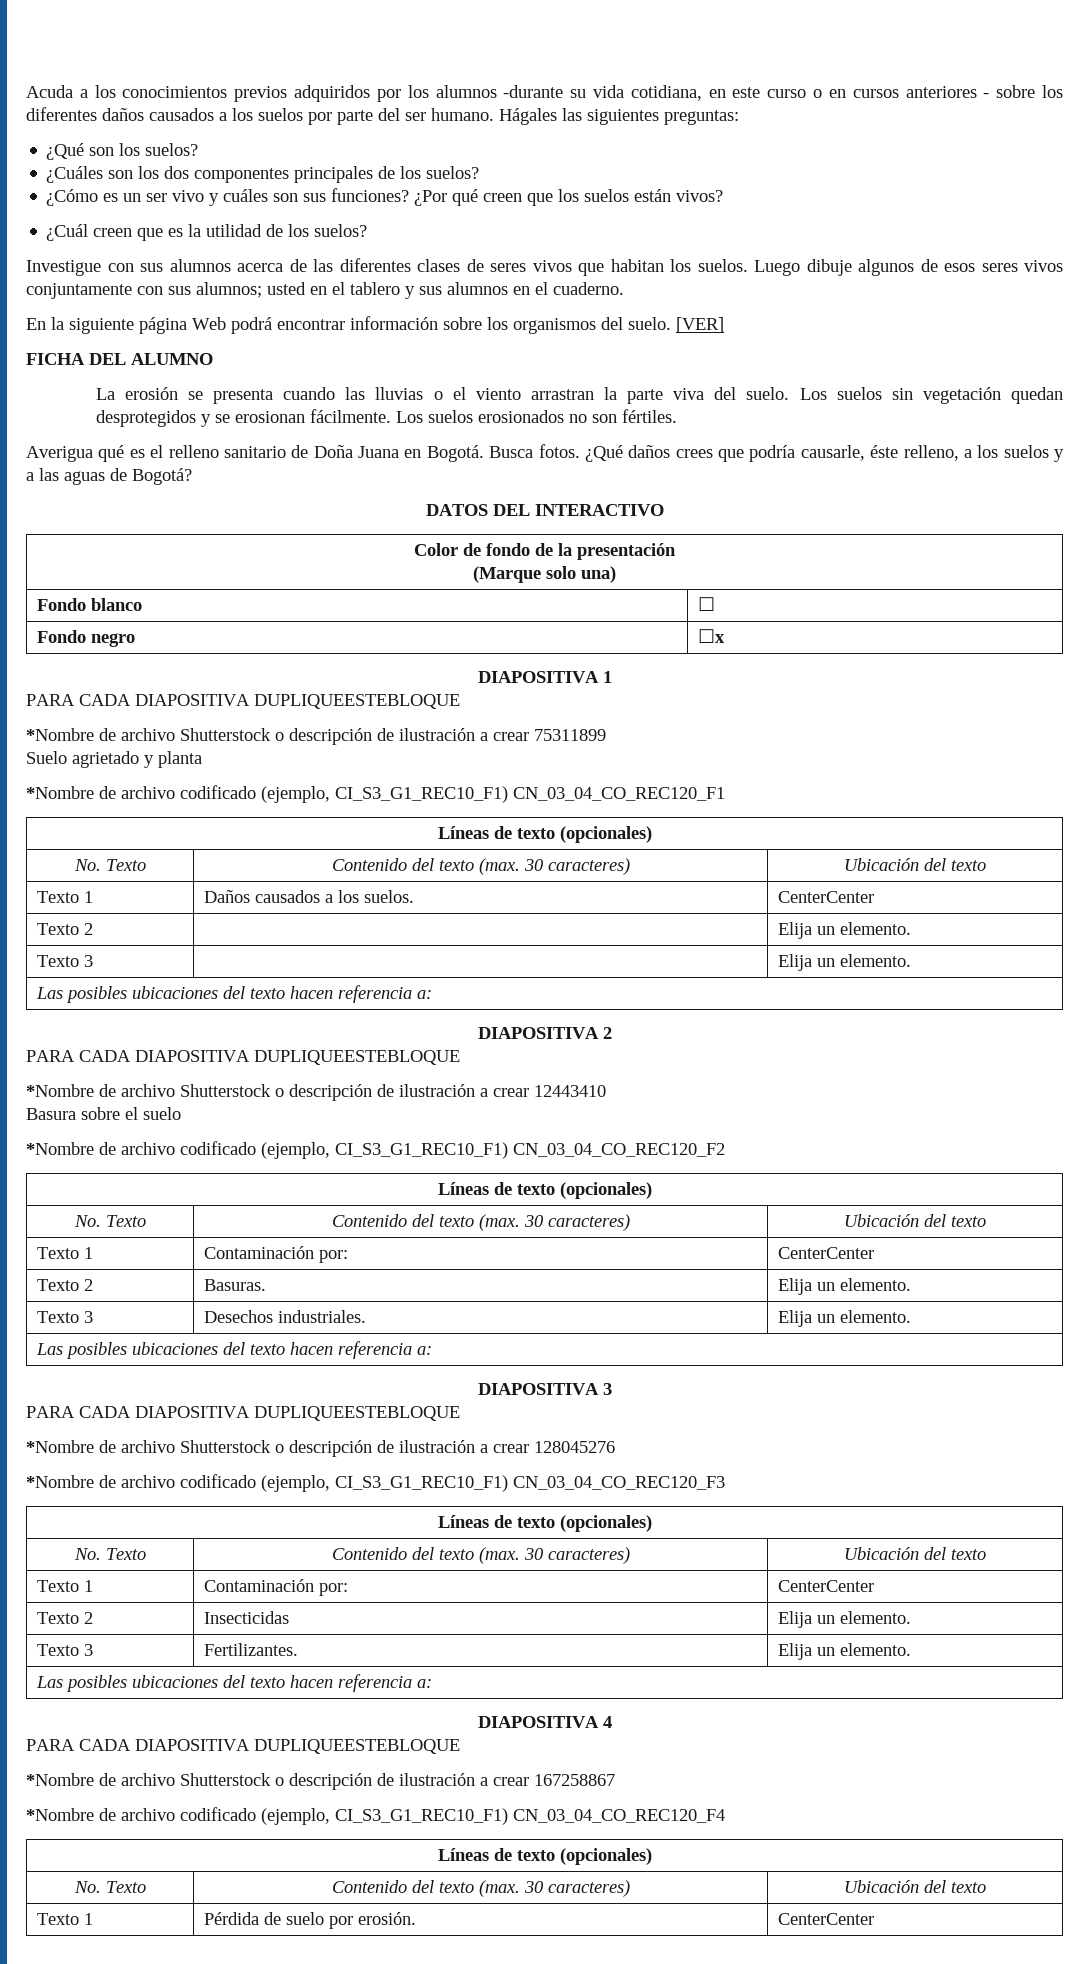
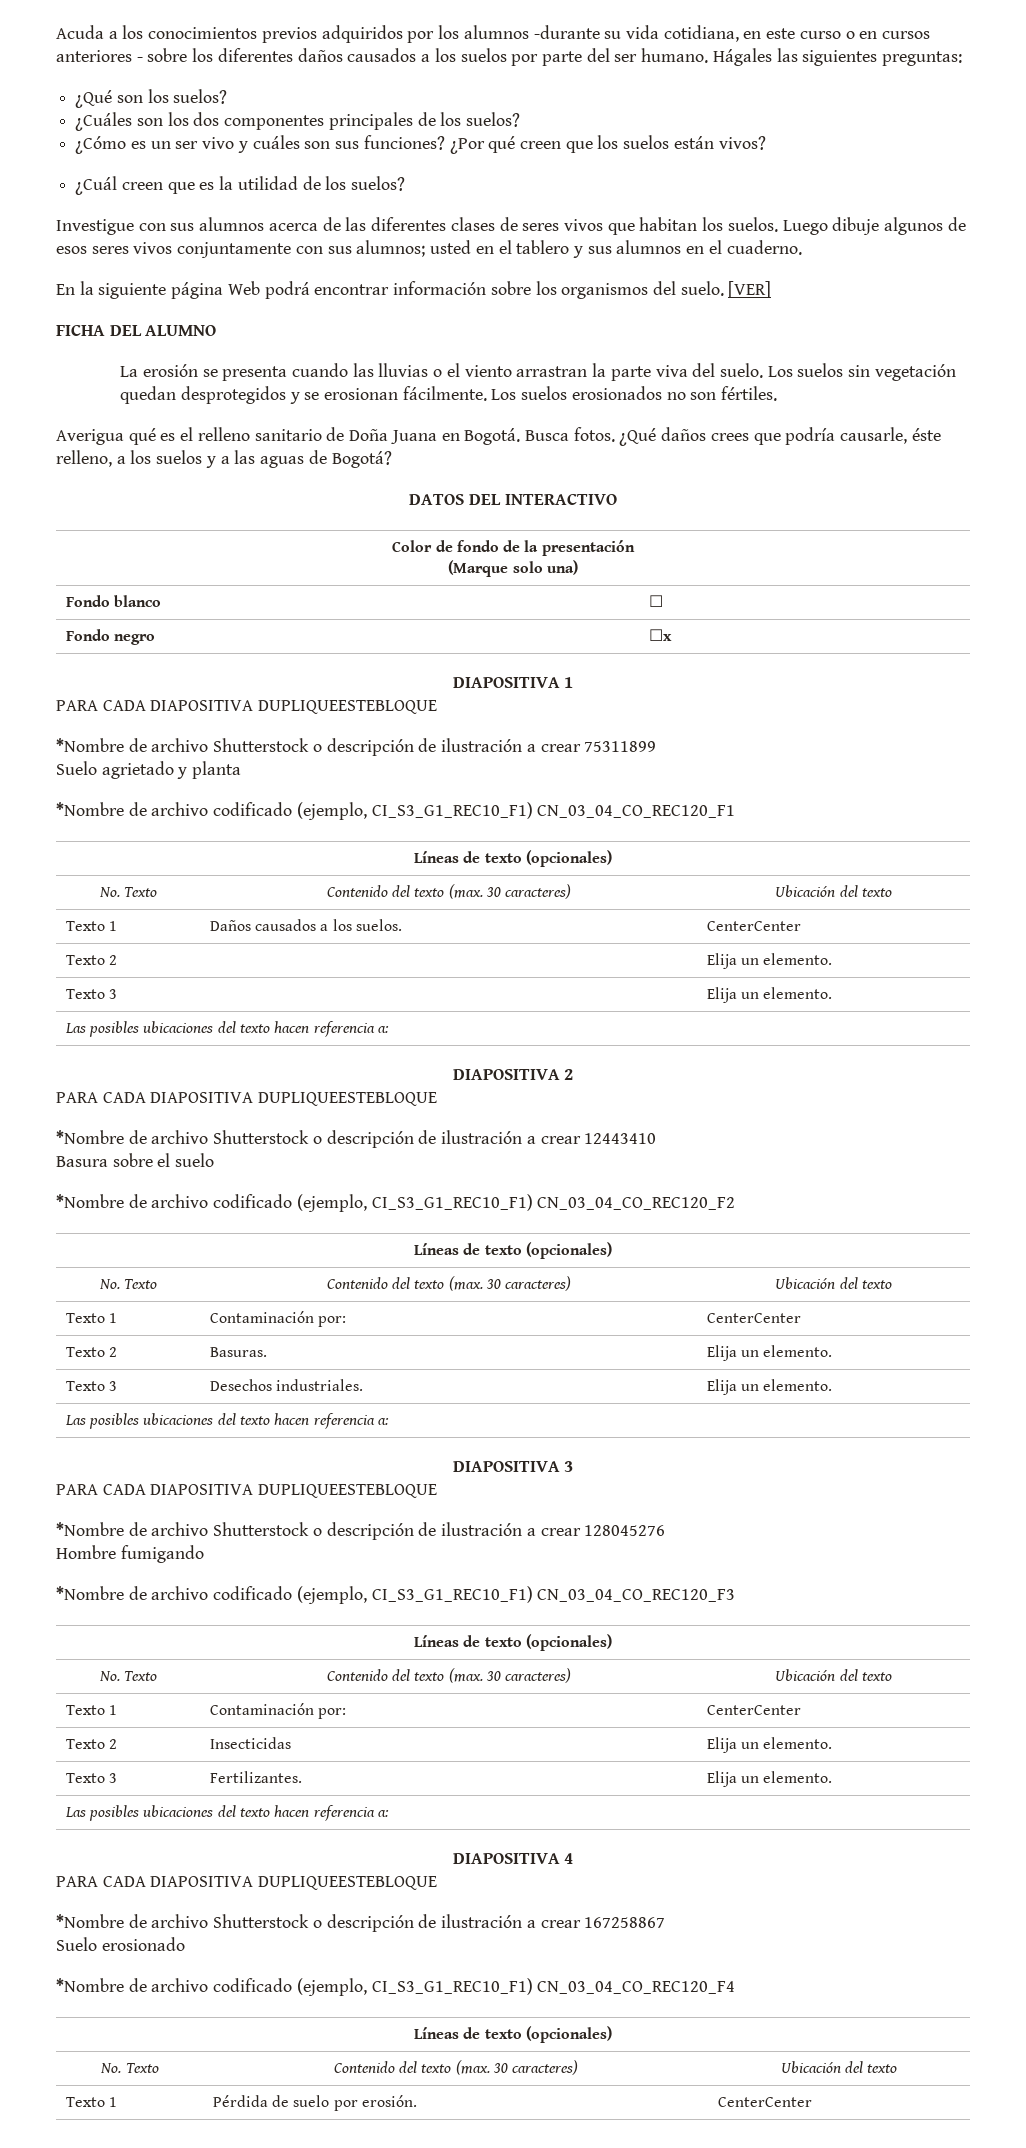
(615, 1447) none -> [56,1545,204,1563] // Hombre fumigando
(615, 1780) none -> [56,1937,185,1951] // Suelo erosionado

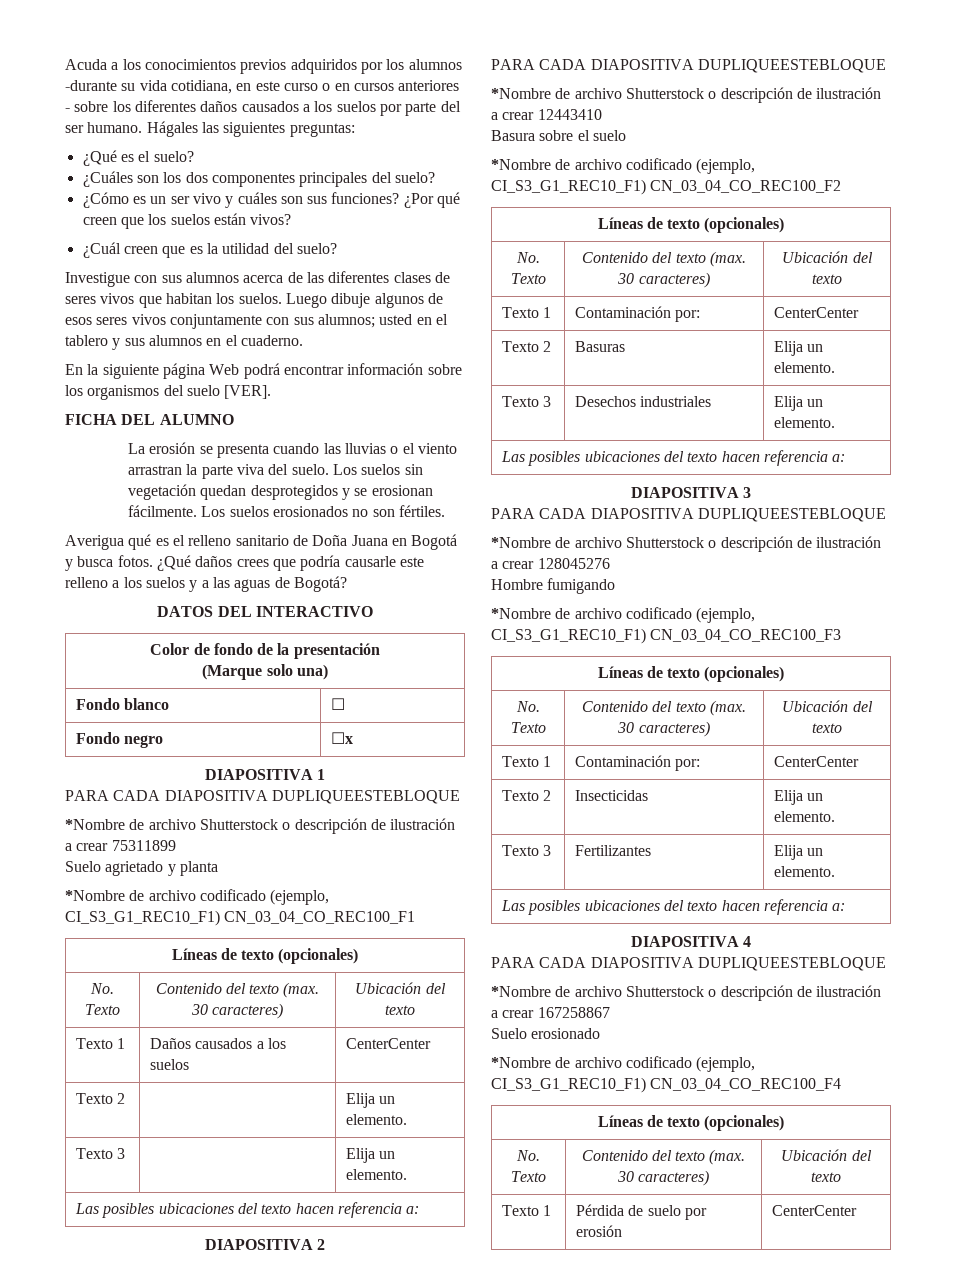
[116,89,228,104] son los suelos? -> [120,151,194,162] es el suelo?
[417,112,521,127] de los suelos? -> [371,172,435,183] del suelo?
[302,176,406,191] de los suelos? -> [273,243,337,254] del suelo?
[680,281,772,298] suelo. [VER] -> [186,385,272,399] suelo [VER].
[464,428,569,445] Bogotá. Busca -> [411,534,458,550] [65,556,114,571] Bogotá y busca
[840,427,941,444] [56,450,112,467] causarle, éste relleno, -> [344,556,424,567] [65,577,108,588] causarle este relleno
[537,805,736,818] CN_03_04_CO_REC120_F1 -> [224,911,416,924] CN_03_04_CO_REC100_F1
[356,919,403,931] suelos. -> [150,1059,190,1070] suelos
[537,1197,736,1210] CN_03_04_CO_REC120_F2 -> [650,180,842,193] CN_03_04_CO_REC100_F2
[209,1347,267,1357] Basuras. -> [575,341,626,352] Basuras
[276,1379,364,1391] industriales. -> [640,396,712,407] industriales
[537,1589,736,1602] CN_03_04_CO_REC120_F3 -> [650,629,842,642] CN_03_04_CO_REC100_F3
[209,1771,302,1783] Fertilizantes. -> [575,845,652,856] Fertilizantes
[537,1981,736,1994] CN_03_04_CO_REC120_F4 -> [650,1078,842,1091] CN_03_04_CO_REC100_F4
[362,2095,418,2107] erosión. -> [576,1225,623,1237] erosión

